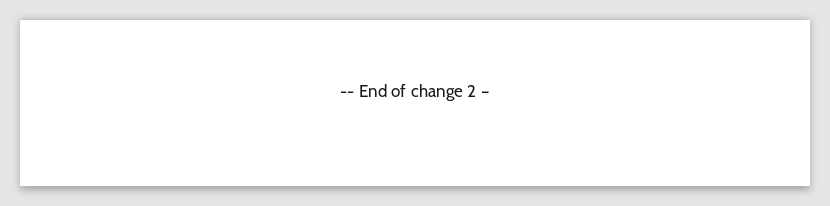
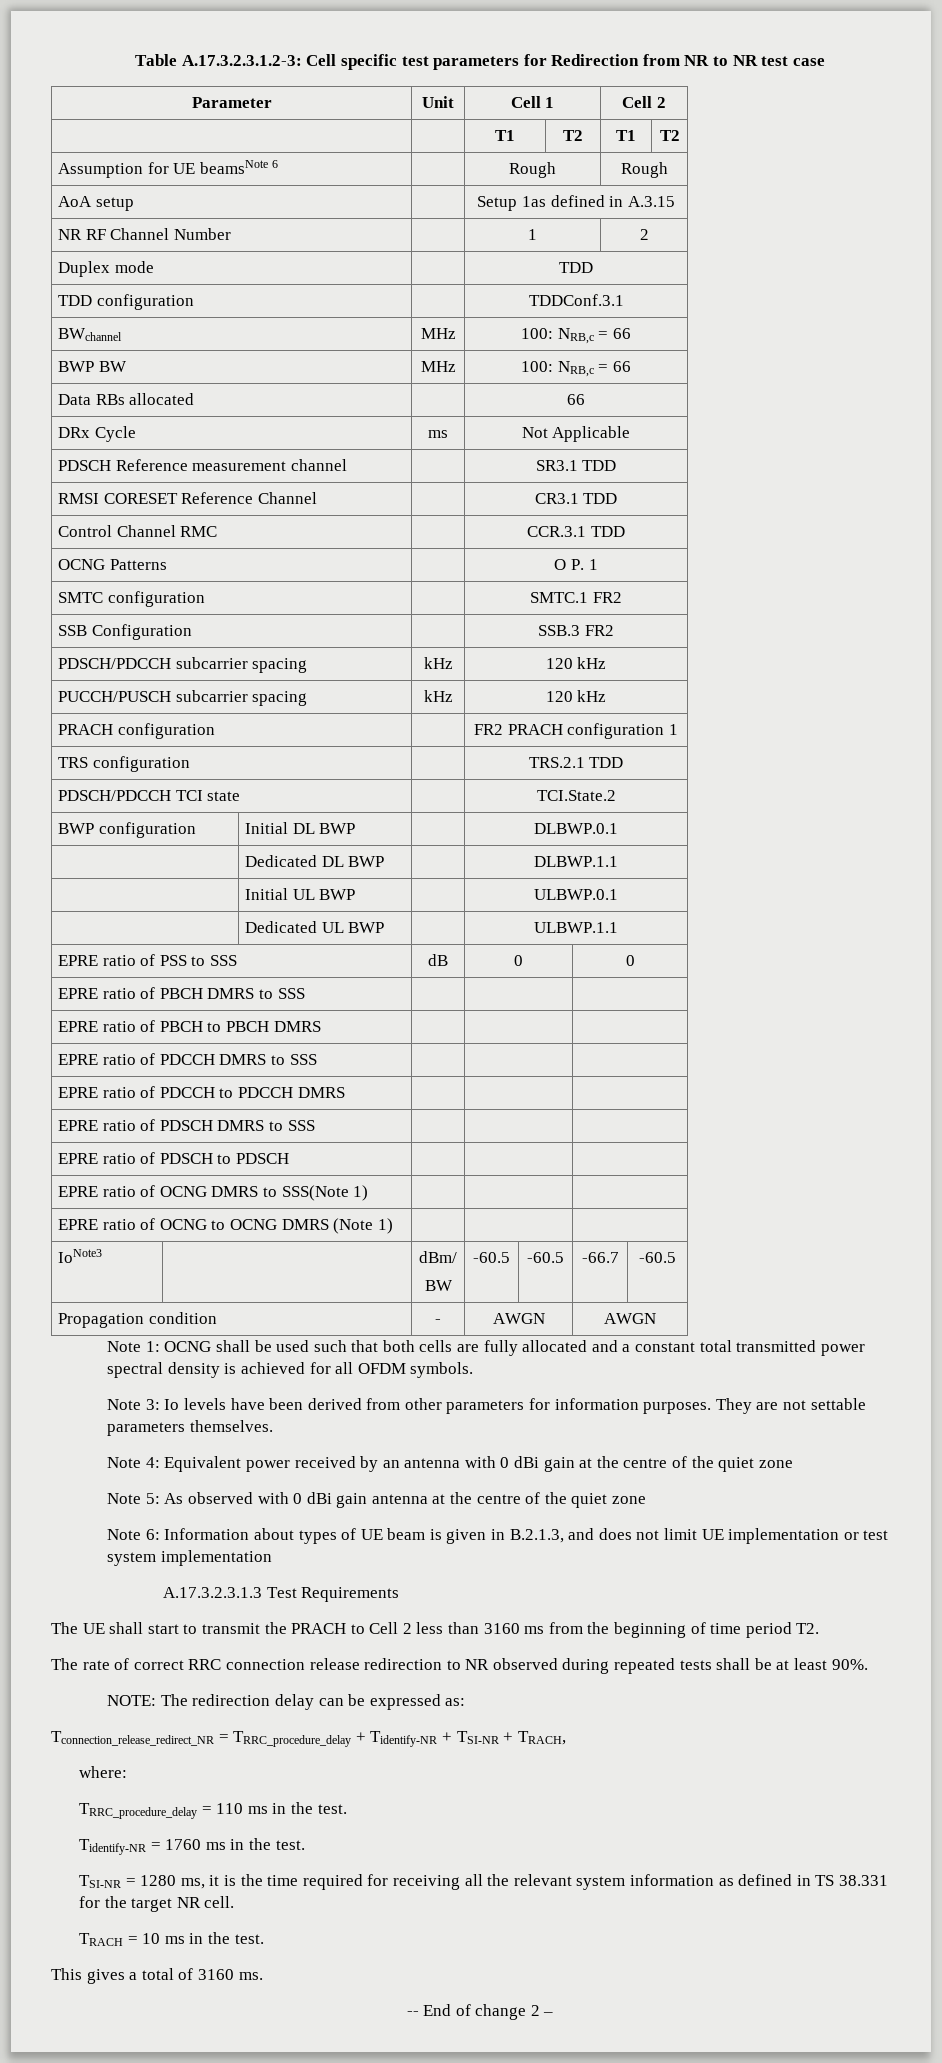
(340, 94) none -> [135,54,825,70] [191,97,272,108] [422,96,454,108] [510,96,555,108] [622,96,666,108] [495,130,515,141] [563,130,583,141] [616,130,636,141] [659,130,680,141] [58,160,279,178] [509,162,556,178] [620,162,668,178] [58,196,134,211] [477,195,675,211] [58,228,231,240] [528,229,537,240] [639,229,649,240] [58,261,154,277] [559,262,593,273] [58,294,194,310] [528,294,624,306] [58,328,123,341] [420,328,456,339] [521,328,631,344] [58,361,127,372] [420,361,456,372] [521,361,631,377] [58,393,195,405] [567,394,585,405] [58,426,136,442] [428,430,448,438] [521,426,631,442] [58,459,347,471] [535,460,617,471] [58,492,317,504] [534,493,618,504] [58,525,218,537] [527,526,625,537] [58,559,167,570] [554,559,598,570] [58,591,205,607] [530,592,622,603] [58,624,192,640] [538,625,614,636] [58,657,308,673] [423,657,453,669] [545,657,607,669] [58,690,308,706] [423,690,453,702] [545,690,607,702] [58,723,215,739] [474,723,678,739] [58,756,190,772] [528,757,624,768] [58,790,241,801] [536,790,616,801] [58,822,196,838] [245,822,356,834] [534,823,618,834] [245,855,385,867] [534,856,618,867] [245,888,356,900] [534,889,618,900] [245,921,385,933] [534,922,618,933] [58,954,237,966] [428,954,448,966] [514,955,523,966] [625,955,635,966] [58,987,305,999] [58,1020,321,1032] [58,1053,317,1065] [58,1086,345,1098] [58,1119,315,1131] [58,1152,289,1164] [58,1185,369,1201] [58,1218,393,1234] [58,1249,103,1263] [419,1251,457,1263] [424,1280,453,1291] [473,1252,510,1263] [527,1252,564,1263] [581,1252,619,1263] [639,1252,676,1263] [58,1312,217,1328] [435,1319,441,1324] [492,1313,545,1324] [604,1313,656,1324] [107,1340,865,1356] [107,1362,474,1378] [107,1398,866,1414] [107,1420,273,1436] [107,1456,793,1472] [107,1492,646,1508] [107,1528,889,1544] [107,1550,272,1566] [163,1587,400,1602] [51,1622,820,1638] [51,1658,868,1674] [107,1694,466,1710] [51,1731,566,1747] [79,1766,128,1778] [79,1802,347,1819] [79,1838,305,1855] [79,1874,888,1890] [79,1896,235,1912] [79,1932,264,1946] [51,1968,263,1984] Table A.17.3.2.3.1.2-3: Cell specific test parameters for Redirection from NR to NR test case // Parameter | Unit | Cell 1 | Cell 2 // | | T1 | T2 | T1 | T2 // Assumption for UE beamsNote 6 | | Rough | Rough // AoA setup | | Setup 1as defined in A.3.15 // NR RF Channel Number | | 1 | 2 // Duplex mode | | TDD // TDD configuration | | TDDConf.3.1 // BWchannel | MHz | 100: NRB,c = 66 // BWP BW | MHz | 100: NRB,c = 66 // Data RBs allocated | | 66 // DRx Cycle | ms | Not Applicable // PDSCH Reference measurement channel | | SR3.1 TDD // RMSI CORESET Reference Channel | | CR3.1 TDD // Control Channel RMC | | CCR.3.1 TDD // OCNG Patterns | | O P. 1 // SMTC configuration | | SMTC.1 FR2 // SSB Configuration | | SSB.3 FR2 // PDSCH/PDCCH subcarrier spacing | kHz | 120 kHz // PUCCH/PUSCH subcarrier spacing | kHz | 120 kHz // PRACH configuration | | FR2 PRACH configuration 1 // TRS configuration | | TRS.2.1 TDD // PDSCH/PDCCH TCI state | | TCI.State.2 // BWP configuration | Initial DL BWP | | DLBWP.0.1 // | Dedicated DL BWP | | DLBWP.1.1 // | Initial UL BWP | | ULBWP.0.1 // | Dedicated UL BWP | | ULBWP.1.1 // EPRE ratio of PSS to SSS | dB | 0 | 0 // EPRE ratio of PBCH DMRS to SSS | | | // EPRE ratio of PBCH to PBCH DMRS | | | // EPRE ratio of PDCCH DMRS to SSS | | | // EPRE ratio of PDCCH to PDCCH DMRS | | | // EPRE ratio of PDSCH DMRS to SSS | | | // EPRE ratio of PDSCH to PDSCH | | | // EPRE ratio of OCNG DMRS to SSS(Note 1) | | | // EPRE ratio of OCNG to OCNG DMRS (Note 1) | | | // IoNote3 | | dBm/ // BW | -60.5 | -60.5 | -66.7 | -60.5 // Propagation condition | - | AWGN | AWGN // Note 1: OCNG shall be used such that both cells are fully allocated and a constant total transmitted power spectral density is achieved for all OFDM symbols. // Note 3: Io levels have been derived from other parameters for information purposes. They are not settable parameters themselves. // Note 4: Equivalent power received by an antenna with 0 dBi gain at the centre of the quiet zone // Note 5: As observed with 0 dBi gain antenna at the centre of the quiet zone // Note 6: Information about types of UE beam is given in B.2.1.3, and does not limit UE implementation or test system implementation // A.17.3.2.3.1.3 Test Requirements // The UE shall start to transmit the PRACH to Cell 2 less than 3160 ms from the beginning of time period T2. // The rate of correct RRC connection release redirection to NR observed during repeated tests shall be at least 90%. // NOTE: The redirection delay can be expressed as: // Tconnection_release_redirect_NR = TRRC_procedure_delay + Tidentify-NR + TSI-NR + TRACH, // where: // TRRC_procedure_delay = 110 ms in the test. // Tidentify-NR = 1760 ms in the test. // TSI-NR = 1280 ms, it is the time required for receiving all the relevant system information as defined in TS 38.331 for the target NR cell. // TRACH = 10 ms in the test. // This gives a total of 3160 ms. //

